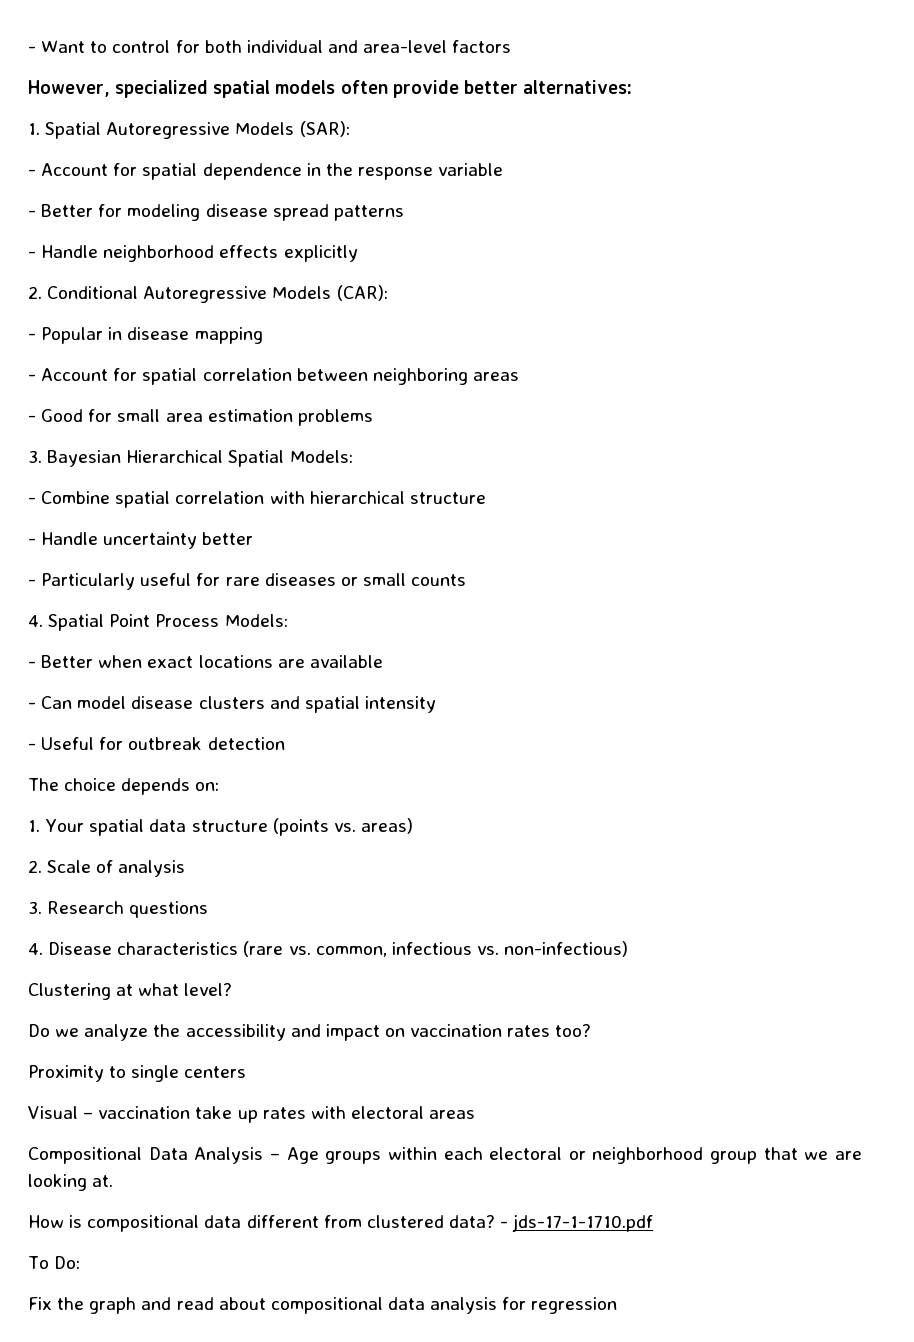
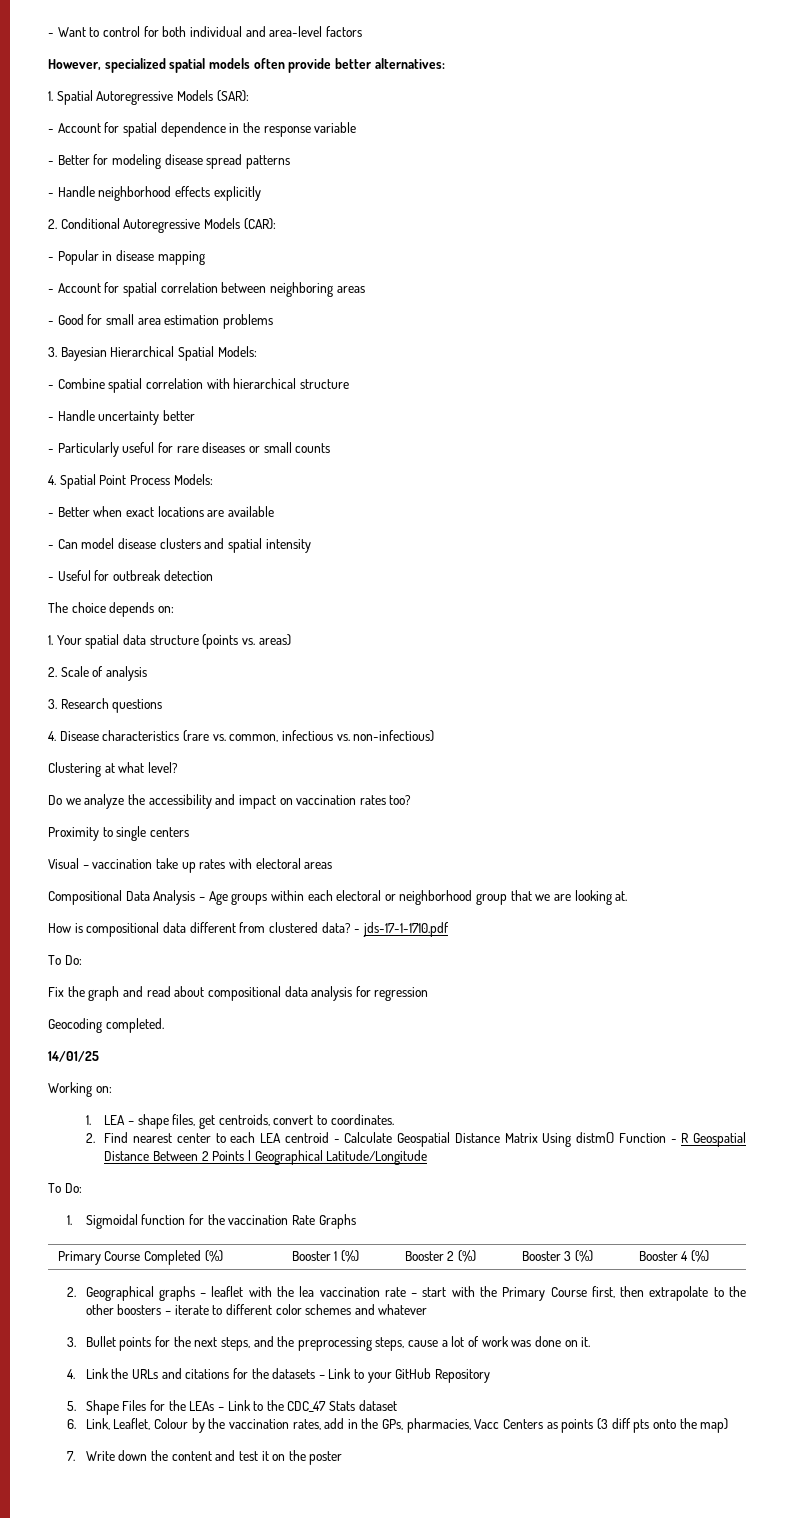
(618, 1305) none -> [48,1018,164,1033] [48,1051,99,1062] [48,1082,112,1097] [85,1114,394,1129] [85,1132,747,1147] [104,1150,428,1165] [48,1183,82,1193] [66,1214,356,1229] [57,1250,223,1265] [291,1250,360,1262] [404,1250,477,1262] [521,1250,594,1262] [638,1250,710,1262] [66,1286,746,1301] [85,1304,428,1315] [66,1336,591,1351] [66,1368,491,1383] [66,1400,397,1415] [66,1418,729,1433] [66,1450,343,1465] // Geocoding completed. // 14/01/25 // Working on: // 1. LEA – shape files, get centroids, convert to coordinates. // 2. Find nearest center to each LEA centroid - Calculate Geospatial Distance Matrix Using distm() Function - R Geospatial Distance Between 2 Points | Geographical Latitude/Longitude // To Do: // 1. Sigmoidal function for the vaccination Rate Graphs // Primary Course Completed (%) | Booster 1 (%) | Booster 2 (%) | Booster 3 (%) | Booster 4 (%) // 2. Geographical graphs – leaflet with the lea vaccination rate – start with the Primary Course first, then extrapolate to the other boosters – iterate to different color schemes and whatever // 3. Bullet points for the next steps, and the preprocessing steps, cause a lot of work was done on it. // 4. Link the URLs and citations for the datasets – Link to your GitHub Repository // 5. Shape Files for the LEAs – Link to the CDC_47 Stats dataset // 6. Link, Leaflet, Colour by the vaccination rates, add in the GPs, pharmacies, Vacc Centers as points (3 diff pts onto the map) // 7. Write down the content and test it on the poster

